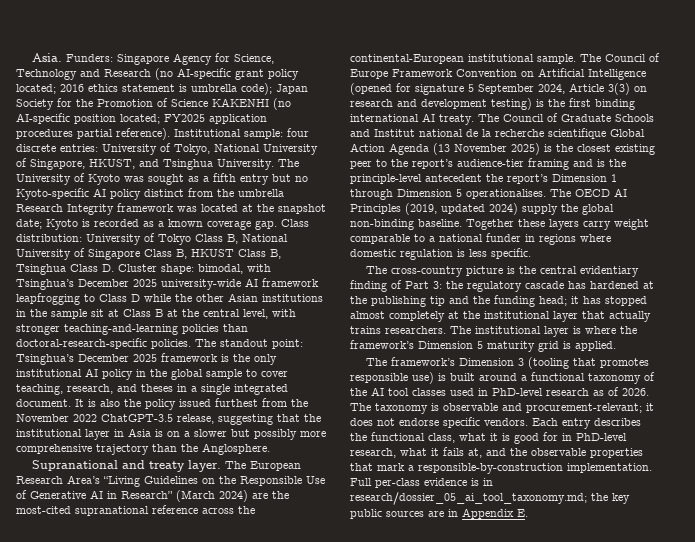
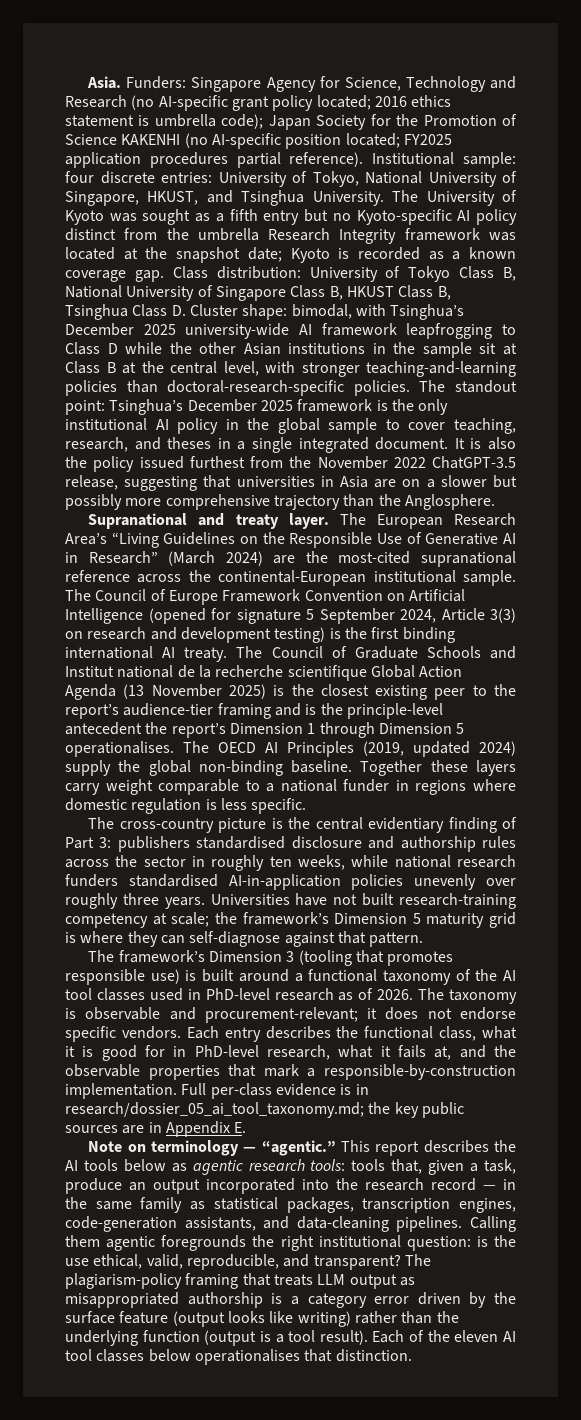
[304,414,321,422] [16,429,110,440] the institutional layer -> [236,476,315,487] universities
[155,429,163,437] is -> [374,479,397,488] are
[446,281,654,292] [350,295,647,307] [350,311,651,322] [350,326,616,337] the regulatory cascade has hardened at the publishing tip and the funding head; it has stopped almost completely at the institutional layer that actually trains researchers. The institutional layer is where -> [117,836,517,852] [65,855,516,871] [65,874,516,890] [65,893,516,909] [65,912,210,928] publishers standardised disclosure and authorship rules across the sector in roughly ten weeks, while national research funders standardised AI-in-application policies unevenly over roughly three years. Universities have not built research-training competency at scale;
[575,341,616,351] applied. -> [80,931,424,947] where they can self-diagnose against that pattern.
(528, 513) none -> [88,1140,516,1156] [65,1159,517,1175] [65,1178,516,1194] [65,1197,516,1213] [65,1216,516,1232] [65,1235,516,1251] [65,1254,431,1270] [65,1273,415,1289] [65,1292,516,1308] [65,1311,459,1327] [65,1330,516,1346] [65,1349,412,1365] // Note on terminology — “agentic.” This report describes the AI tools below as agentic research tools: tools that, given a task, produce an output incorporated into the research record — in the same family as statistical packages, transcription engines, code-generation assistants, and data-cleaning pipelines. Calling them agentic foregrounds the right institutional question: is the use ethical, valid, reproducible, and transparent? The plagiarism-policy framing that treats LLM output as misappropriated authorship is a category error driven by the surface feature (output looks like writing) rather than the underlying function (output is a tool result). Each of the eleven AI tool classes below operationalises that distinction.

